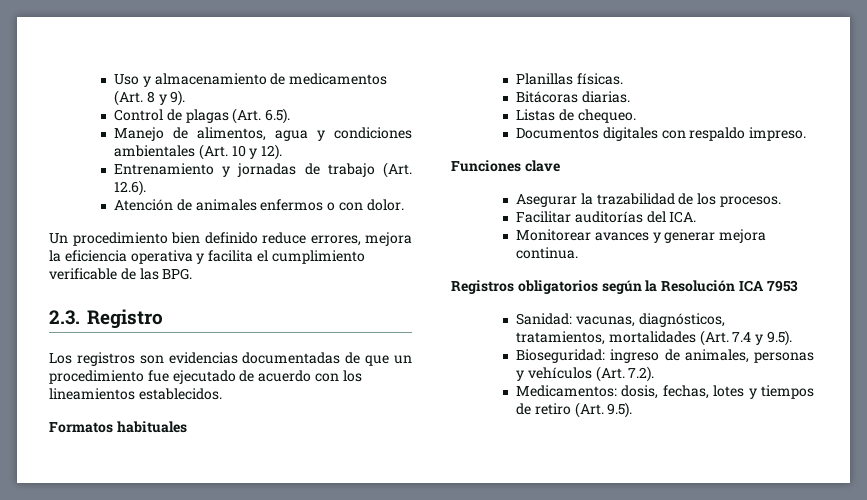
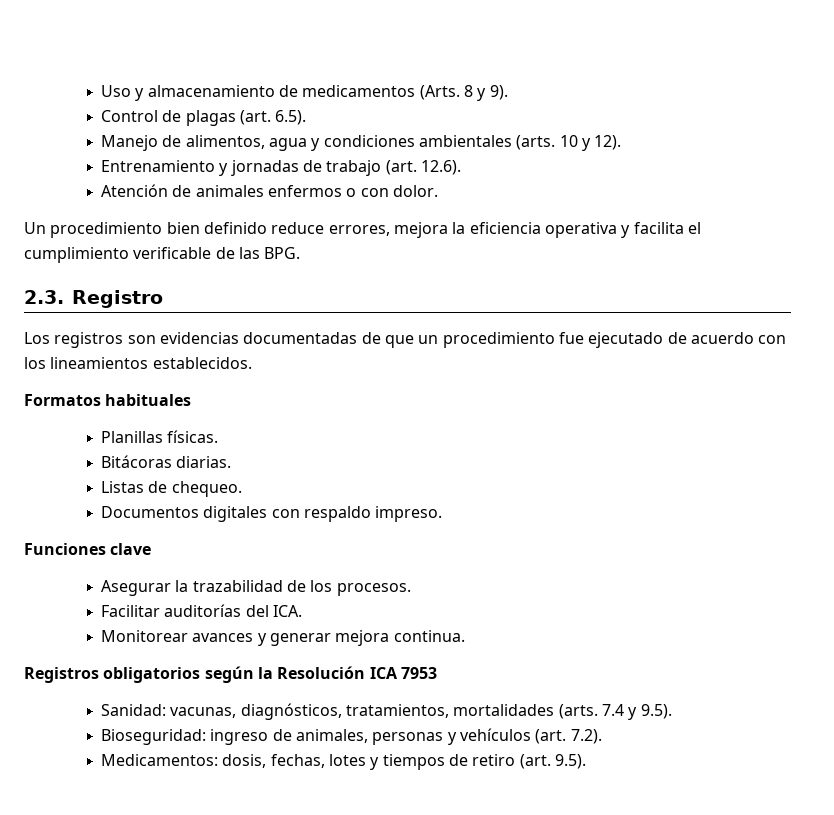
[113,90,143,106] (Art. -> [419,85,460,100] (Arts.
[232,108,262,124] (Art. -> [239,110,271,125] (art.
[198,144,228,160] (Art. -> [516,135,556,150] (arts.
[383,162,412,178] (Art. -> [385,160,417,175] (art.
[699,330,729,346] (Art. -> [558,704,598,719] (arts.
[595,366,625,382] (Art. -> [535,729,567,744] (art.
[574,402,604,418] (Art. -> [519,754,551,769] (art.

